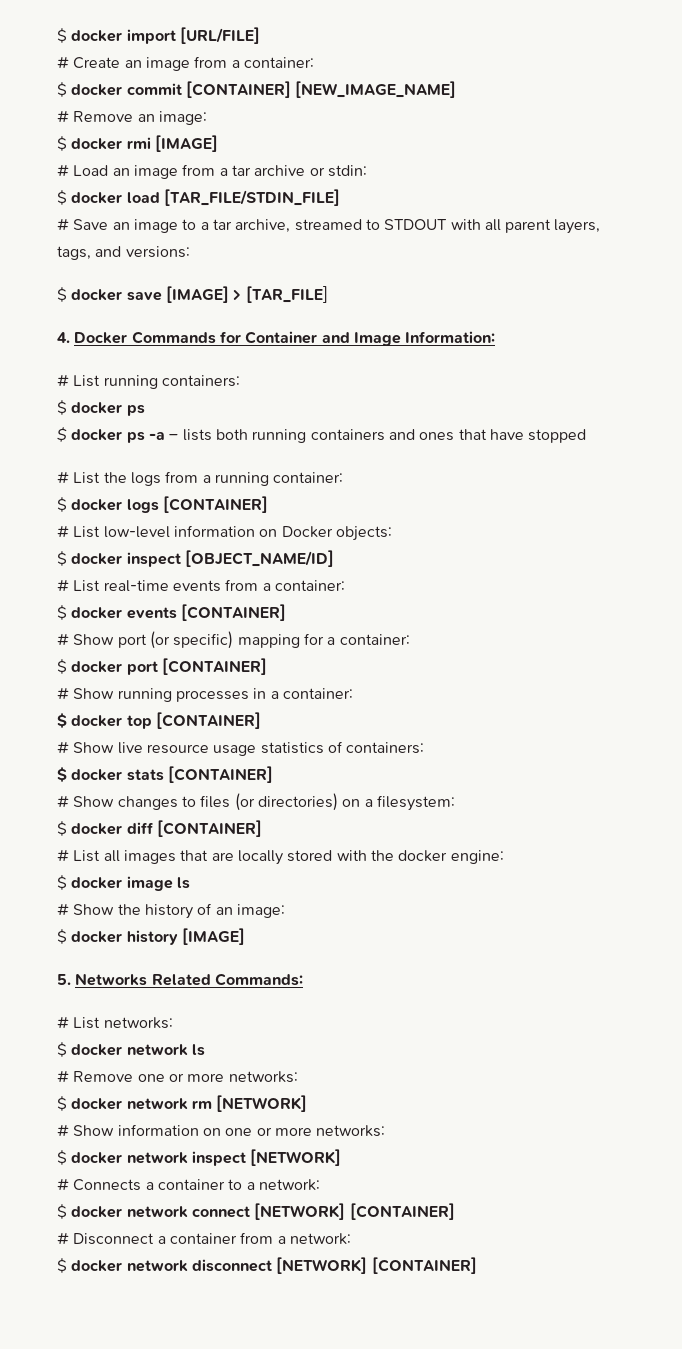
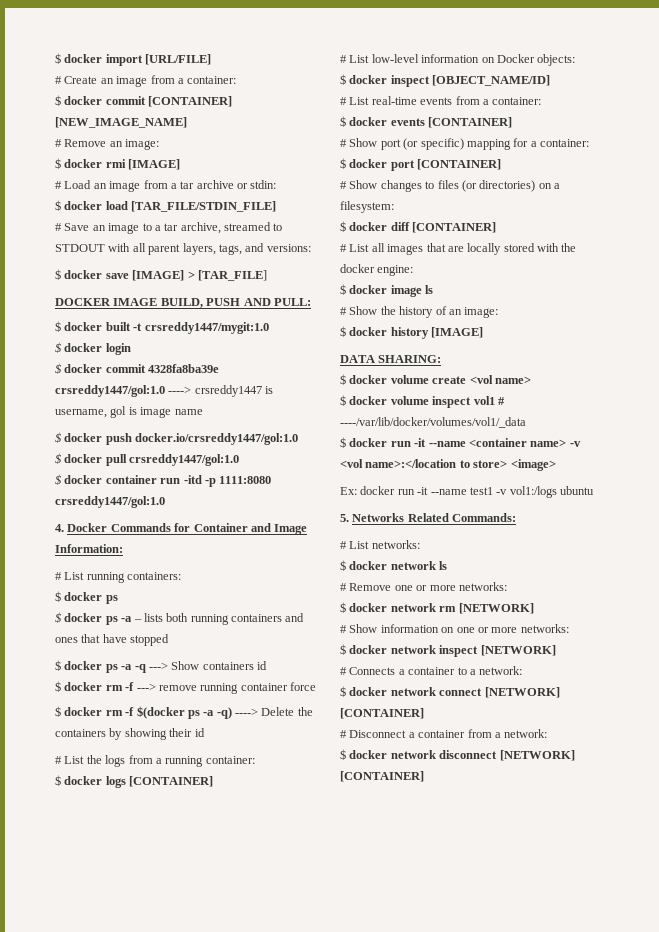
(328, 294) none -> [55,298,311,308] [55,321,269,334] [55,342,131,355] [55,363,220,374] [55,385,274,397] [55,406,203,418] [55,432,299,445] [55,453,240,466] [55,474,272,487] [55,496,165,508] // DOCKER IMAGE BUILD, PUSH AND PULL: // $ docker built -t crsreddy1447/mygit:1.0 // $ docker login // $ docker commit 4328fa8ba39e crsreddy1447/gol:1.0 ----> crsreddy1447 is username, gol is image name // $ docker push docker.io/crsreddy1447/gol:1.0 // $ docker pull crsreddy1447/gol:1.0 // $ docker container run -itd -p 1111:8080 crsreddy1447/gol:1.0
(587, 436) none -> [55,660,267,673] [55,681,316,694] [55,706,313,719] [55,728,205,740] // $ docker ps -a -q ---> Show containers id // $ docker rm -f ---> remove running container force // $ docker rm -f $(docker ps -a -q) ----> Delete the containers by showing their id
[57,687,353,702] [57,712,261,729] [57,741,425,756] [57,766,273,783] // # Show running processes in a container: // $ docker top [CONTAINER] // # Show live resource usage statistics of containers: // $ docker stats [CONTAINER] -> (502, 164) none
(245, 936) none -> [340,355,442,363] [340,374,531,385] [340,395,505,408] [340,417,526,428] [340,437,581,448] [340,459,556,471] [340,486,594,498] // DATA SHARING: // $ docker volume create <vol name> // $ docker volume inspect vol1 # ----/var/lib/docker/volumes/vol1/_data // $ docker run -it --name <container name> -v <vol name>:</location to store> <image> // Ex: docker run -it --name test1 -v vol1:/logs ubuntu

